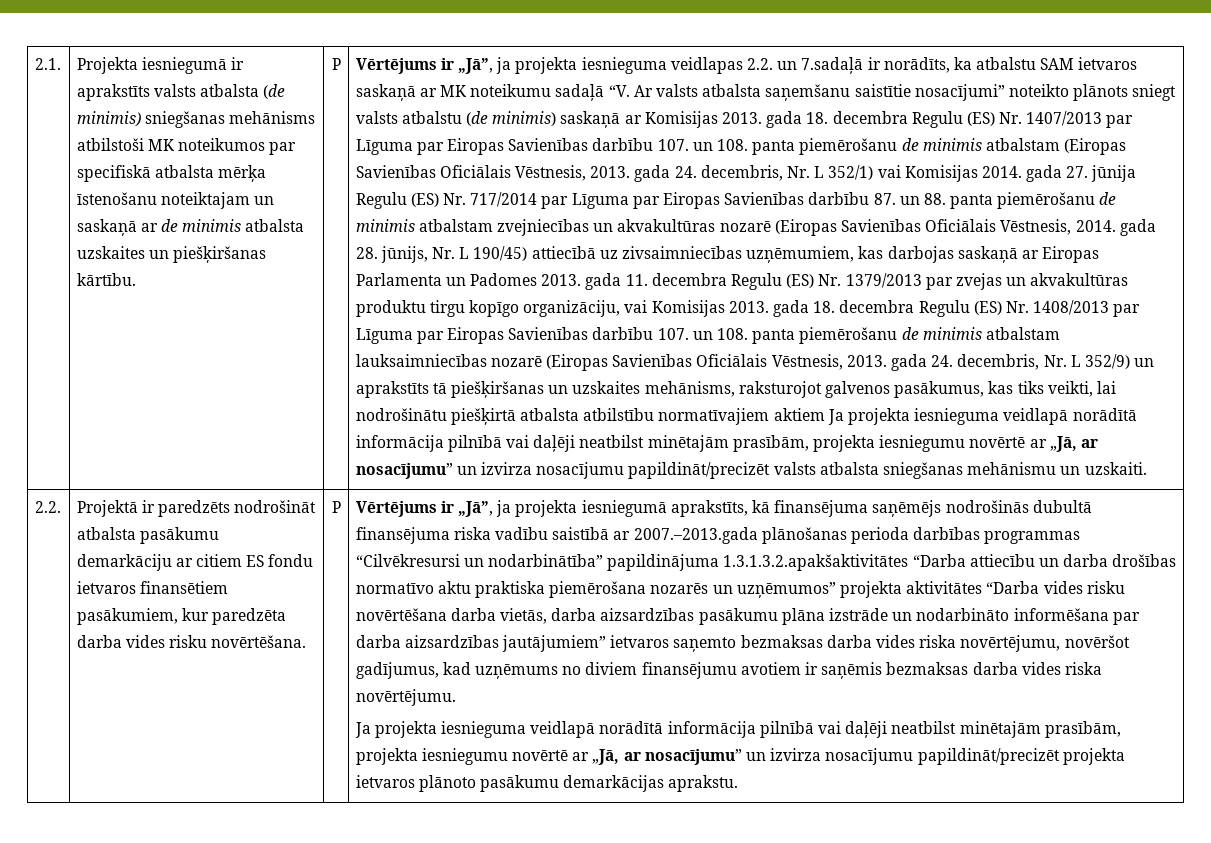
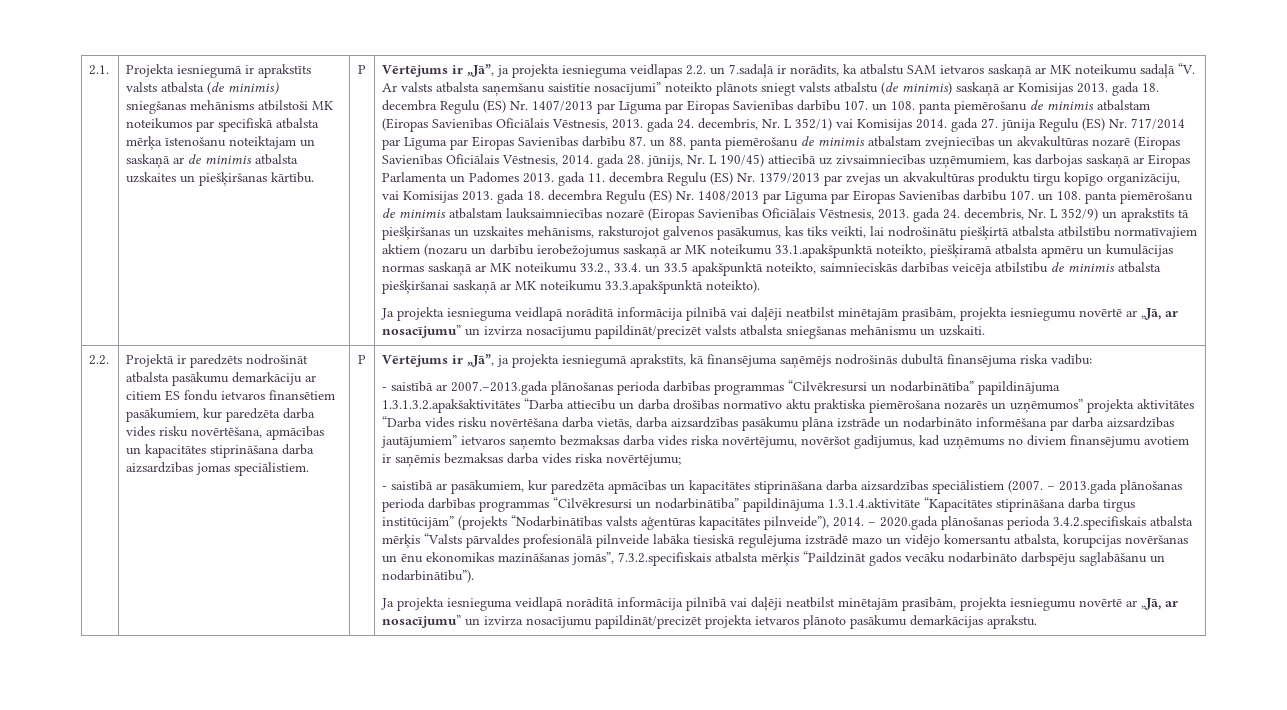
(825, 414) none -> [424,244,1174,258] [382,262,1162,276] [382,280,761,294] (nozaru un darbību ierobežojumus saskaņā ar MK noteikumu 33.1.apakšpunktā noteikto, piešķiramā atbalsta apmēru un kumulācijas normas saskaņā ar MK noteikumu 33.2., 33.4. un 33.5 apakšpunktā noteikto, saimnieciskās darbības veicēja atbilstību de minimis atbalsta piešķiršanai saskaņā ar MK noteikumu 33.3.apakšpunktā noteikto). //
[211,635,307,648] novērtēšana. -> [191,426,325,440] [126,444,315,458] [126,462,310,476] novērtēšana, apmācības un kapacitātes stiprināšana darba aizsardzības jomas speciālistiem.
[495,527,549,540] vadību -> [1051,354,1093,365] [382,387,388,391] vadību: // -
[355,689,456,706] novērtējumu. -> [606,454,682,466] [382,480,1183,494] [382,497,1136,512] [382,515,1194,530] [382,533,1189,548] [382,551,1166,566] [382,570,475,583] novērtējumu; // - saistībā ar pasākumiem, kur paredzēta apmācības un kapacitātes stiprināšana darba aizsardzības speciālistiem (2007. – 2013.gada plānošanas perioda darbības programmas “Cilvēkresursi un nodarbinātība” papildinājuma 1.3.1.4.aktivitāte “Kapacitātes stiprināšana darba tirgus institūcijām” (projekts “Nodarbinātības valsts aģentūras kapacitātes pilnveide”), 2014. – 2020.gada plānošanas perioda 3.4.2.specifiskais atbalsta mērķis “Valsts pārvaldes profesionālā pilnveide labāka tiesiskā regulējuma izstrādē mazo un vidējo komersantu atbalsta, korupcijas novēršanas un ēnu ekonomikas mazināšanas jomās”, 7.3.2.specifiskais atbalsta mērķis “Paildzināt gados vecāku nodarbināto darbspēju saglabāšanu un nodarbinātību”).

